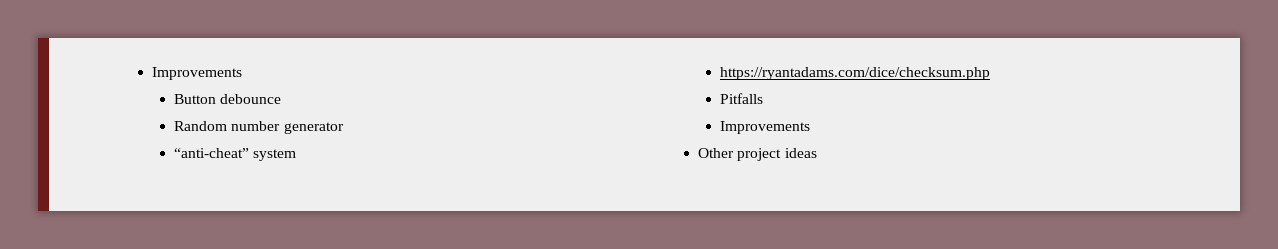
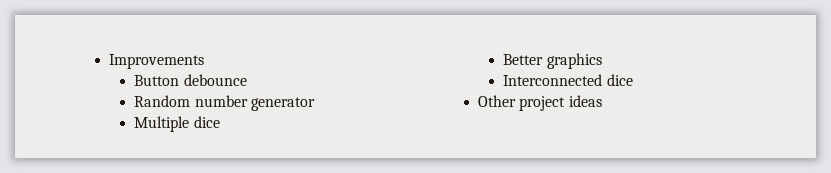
[174,148,297,161] [720,67,991,80] [720,93,764,104] [720,121,811,134] “anti-cheat” system // https://ryantadams.com/dice/checksum.php // Pitfalls // Improvements -> [134,116,220,132] [503,53,602,69] [503,74,633,86] Multiple dice // Better graphics // Interconnected dice

